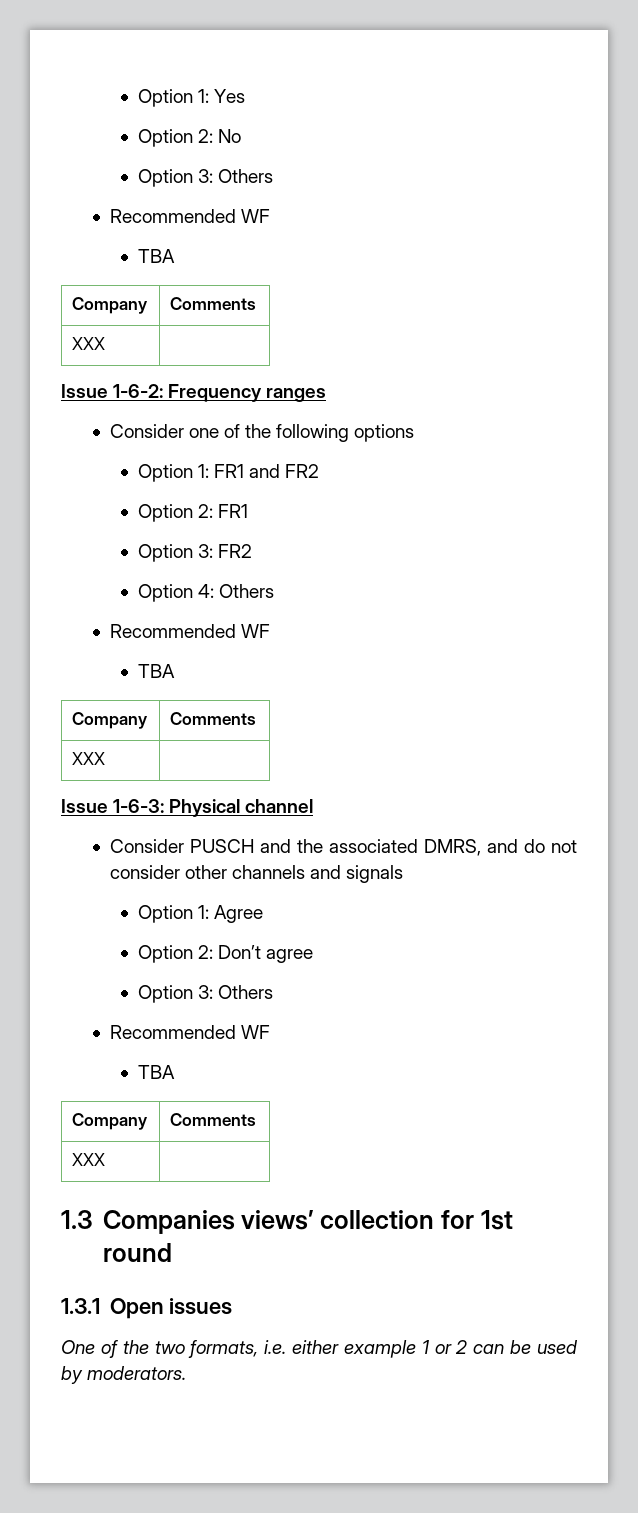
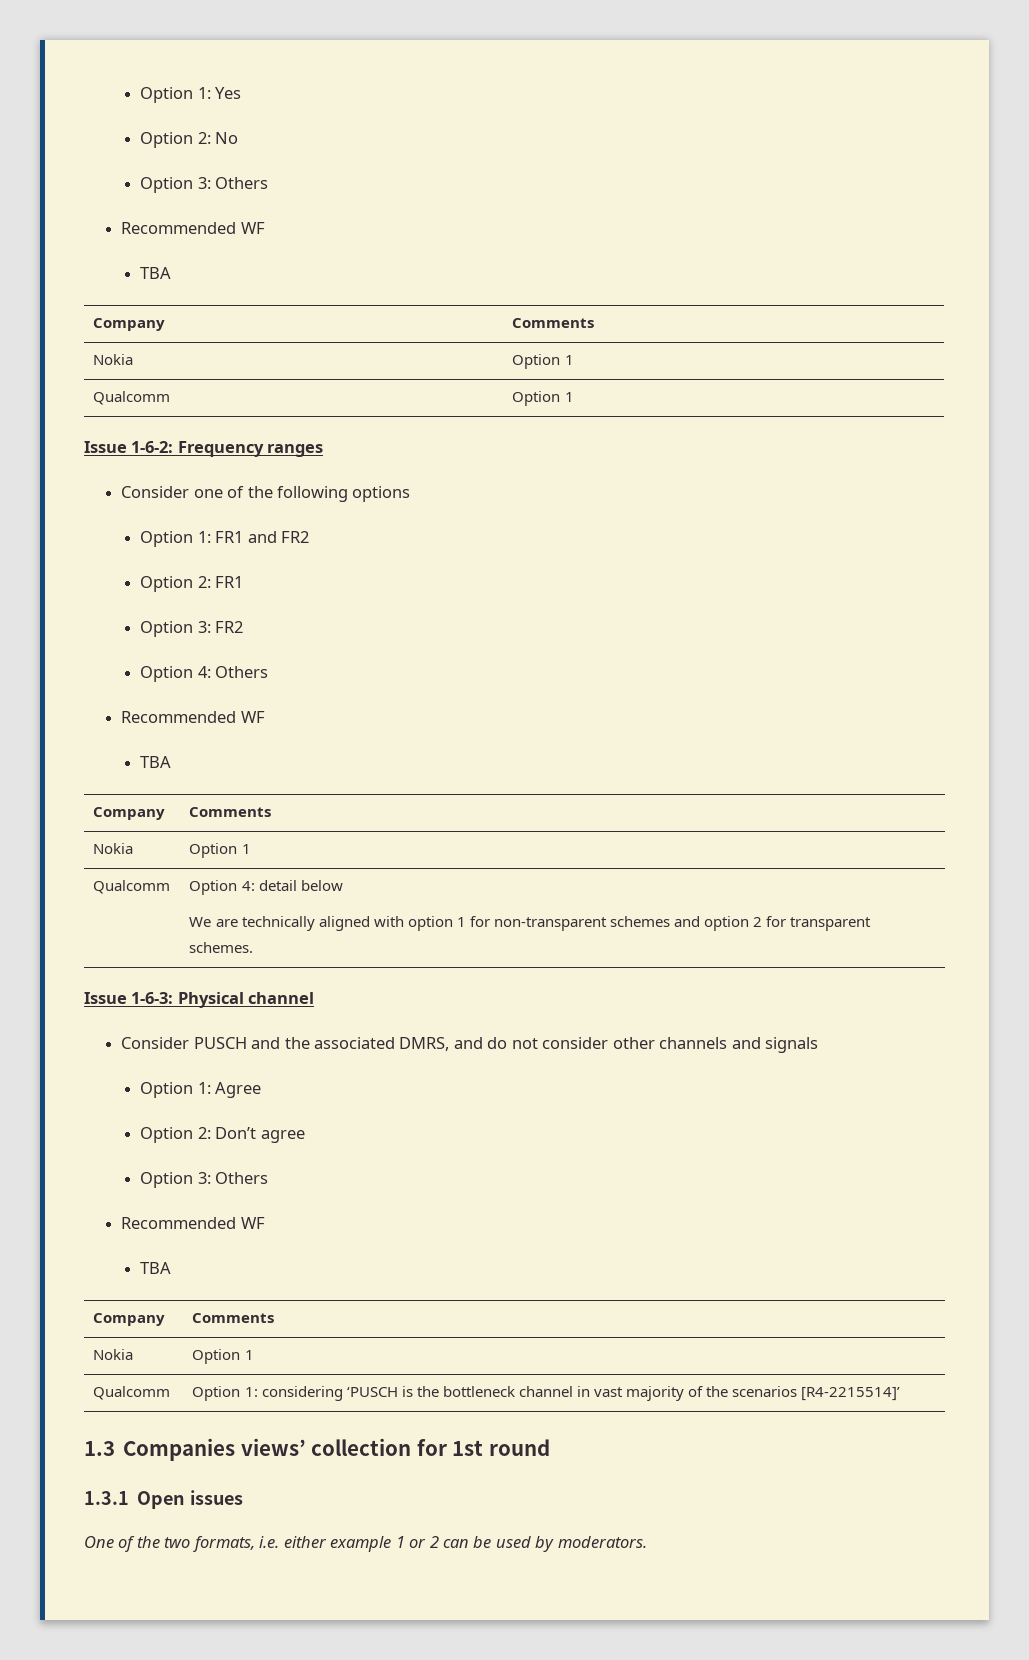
[72,337,106,350] XXX | -> [93,354,134,365] [512,354,574,369] [93,391,171,405] [512,391,574,406] Nokia | Option 1 // Qualcomm | Option 1
[72,752,106,765] XXX | -> [93,843,134,854] [189,843,251,858] [93,880,171,894] [189,880,343,895] [189,916,872,931] [189,942,254,953] Nokia | Option 1 // Qualcomm | Option 4: detail below // We are technically aligned with option 1 for non-transparent schemes and option 2 for transparent schemes.
[72,1153,106,1166] XXX | -> [93,1349,134,1360] [192,1349,254,1364] [93,1386,171,1400] [192,1386,901,1401] Nokia | Option 1 // Qualcomm | Option 1: considering ‘PUSCH is the bottleneck channel in vast majority of the scenarios [R4-2215514]’

